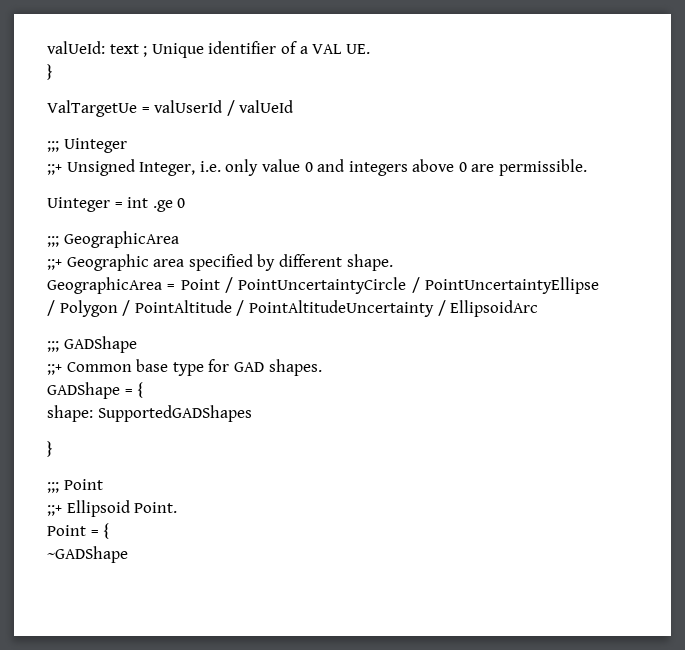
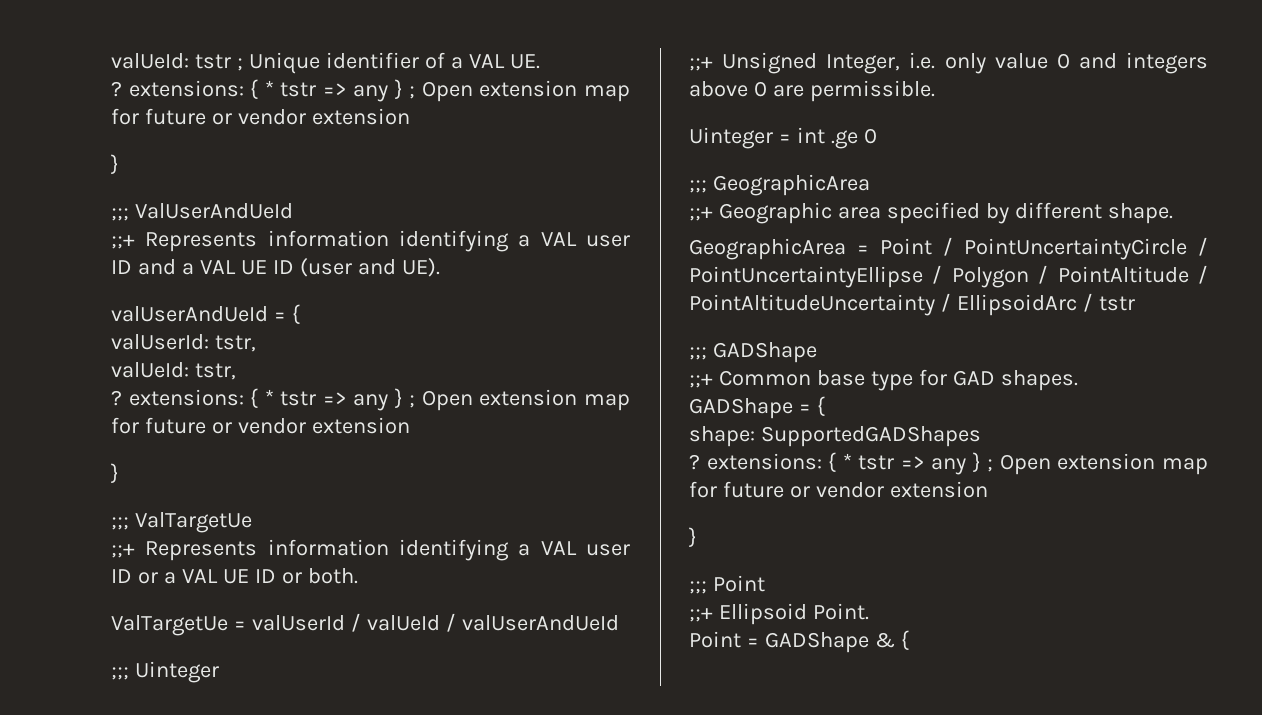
[47,41,139,54] valUeId: text -> [111,53,231,69] valUeId: tstr
[47,64,53,80] } -> [111,79,630,102] [111,108,410,125] [111,154,119,175] [111,203,293,221] [111,230,630,252] [111,258,440,277] [111,304,300,325] [111,334,256,352] [111,362,236,380] [111,388,630,411] [111,417,410,434] [111,463,119,484] [111,512,252,533] [111,539,630,561] [111,568,358,584] ? extensions: { * tstr => any } ; Open extension map for future or vendor extension // } // ;;; ValUserAndUeId // ;;+ Represents information identifying a VAL user ID and a VAL UE ID (user and UE). // valUserAndUeId = { // valUserId: tstr, // valUeId: tstr, // ? extensions: { * tstr => any } ; Open extension map for future or vendor extension // } // ;;; ValTargetUe // ;;+ Represents information identifying a VAL user ID or a VAL UE ID or both.
(294, 106) none -> [445,613,619,632] / valUserAndUeId
(539, 308) none -> [1082,293,1135,312] / tstr
(252, 413) none -> [689,452,1208,475] [689,481,988,498] // ? extensions: { * tstr => any } ; Open extension map for future or vendor extension
[103,523,110,539] [47,546,128,563] { // ~GADShape -> [764,630,909,653] GADShape & {

